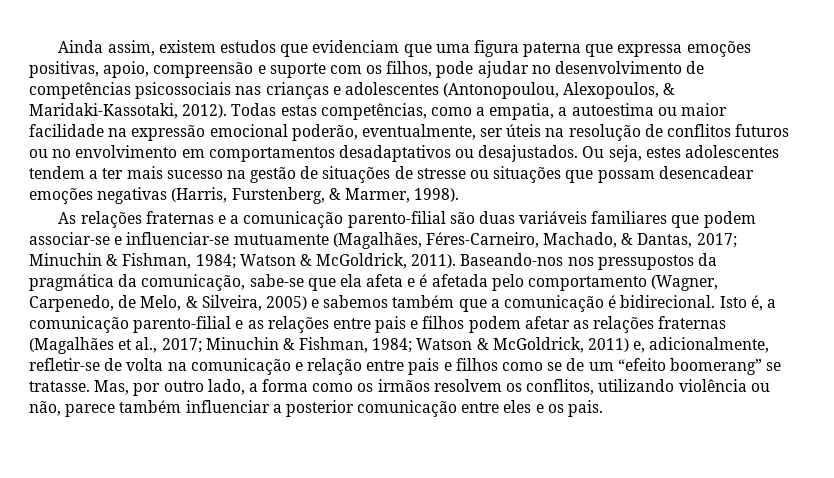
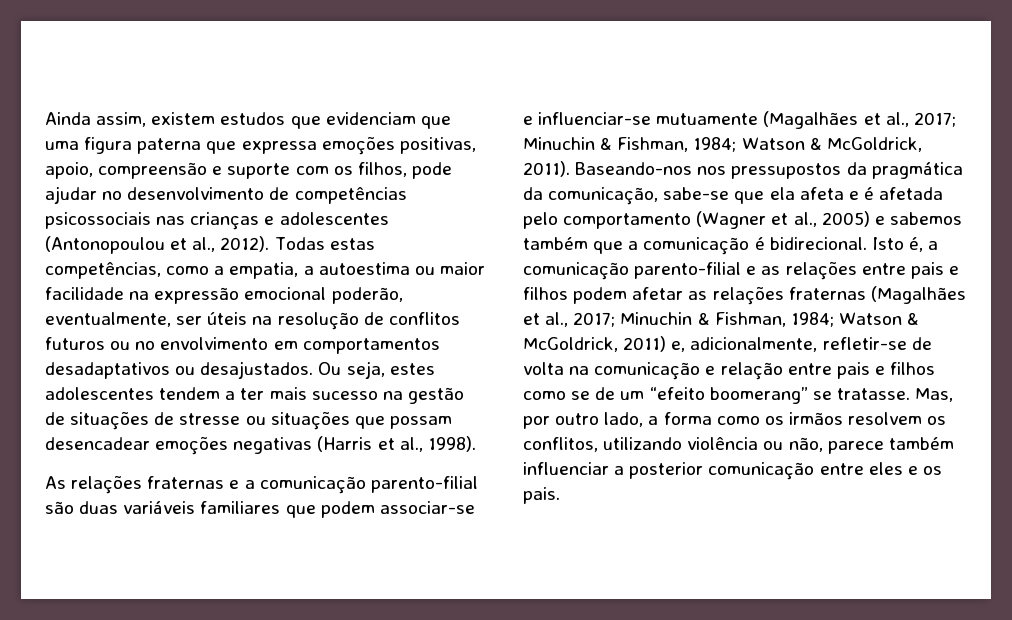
[443,82,676,99] [29,103,178,119] (Antonopoulou, Alexopoulos, & Maridaki-Kassotaki, -> [45,236,216,254] (Antonopoulou et al.,
[171,187,410,204] (Harris, Furstenberg, & Marmer, -> [317,436,423,452] (Harris et al.,
[332,232,693,249] (Magalhães, Féres-Carneiro, Machado, & Dantas, -> [763,111,909,129] (Magalhães et al.,
[651,275,719,291] [29,295,262,312] (Wagner, Carpenedo, de Melo, & Silveira, -> [696,211,817,229] (Wagner et al.,

